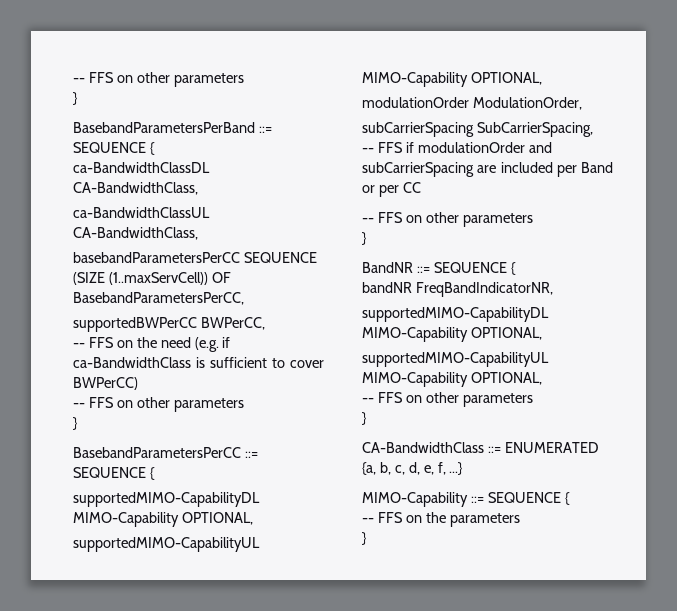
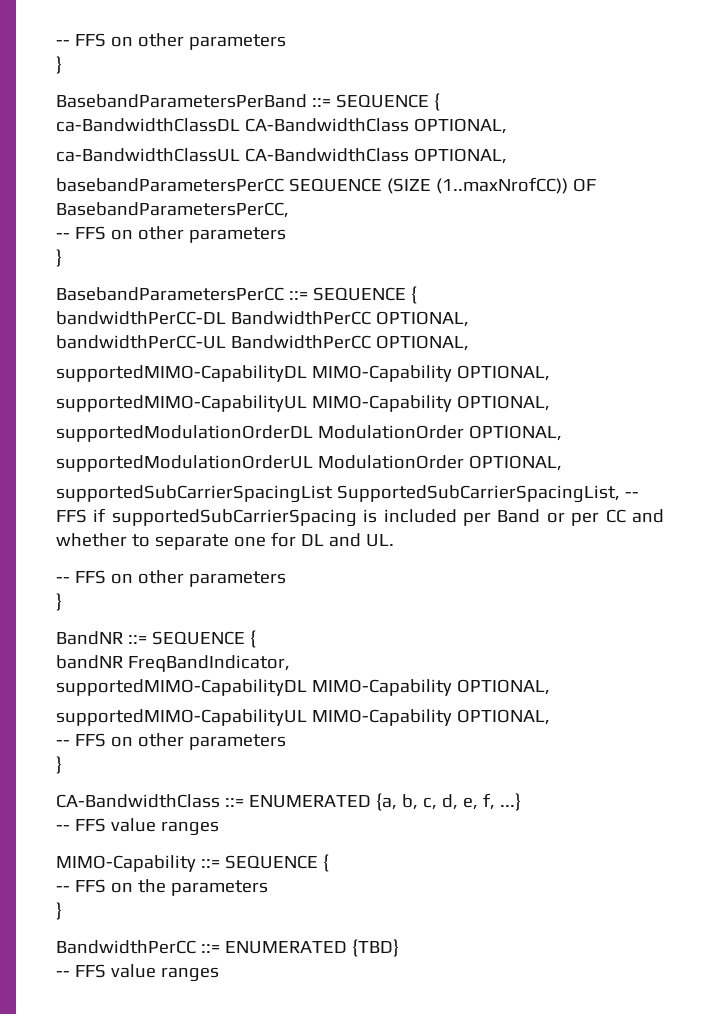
[73,182,198,195] CA-BandwidthClass, -> [244,118,507,134] CA-BandwidthClass OPTIONAL,
[73,227,198,240] CA-BandwidthClass, -> [244,148,507,164] CA-BandwidthClass OPTIONAL,
[108,272,208,285] (1..maxServCell)) -> [435,177,568,194] (1..maxNrofCC))
[73,317,265,332] [73,337,231,352] [73,357,324,368] [73,377,138,390] // supportedBWPerCC BWPerCC, // -- FFS on the need (e.g. if ca-BandwidthClass is sufficient to cover BWPerCC) -> (289, 210) none
[73,492,260,507] [73,512,253,527] [73,537,260,552] [362,72,542,87] [362,97,582,110] [362,122,593,137] [362,142,552,153] [362,162,497,177] // supportedMIMO-CapabilityDL MIMO-Capability OPTIONAL, // supportedMIMO-CapabilityUL MIMO-Capability OPTIONAL, // modulationOrder ModulationOrder, // subCarrierSpacing SubCarrierSpacing, // -- FFS if modulationOrder and subCarrierSpacing are -> [56,311,469,327] [56,335,469,351] [56,365,550,382] [56,395,550,412] [56,425,562,442] [56,455,562,472] [56,485,639,503] [56,508,378,527] // bandwidthPerCC-DL BandwidthPerCC OPTIONAL, // bandwidthPerCC-UL BandwidthPerCC OPTIONAL, // supportedMIMO-CapabilityDL MIMO-Capability OPTIONAL, // supportedMIMO-CapabilityUL MIMO-Capability OPTIONAL, // supportedModulationOrderDL ModulationOrder OPTIONAL, // supportedModulationOrderUL ModulationOrder OPTIONAL, // supportedSubCarrierSpacingList SupportedSubCarrierSpacingList, -- FFS if supportedSubCarrierSpacing is
(421, 187) none -> [631,509,664,523] [56,532,394,550] and whether to separate one for DL and UL.
[415,282,553,297] FreqBandIndicatorNR, -> [127,655,290,672] FreqBandIndicator,
(464, 468) none -> [56,818,219,836] // -- FFS value ranges
(367, 538) none -> [56,939,399,957] [56,964,219,982] // BandwidthPerCC ::= ENUMERATED {TBD} // -- FFS value ranges

